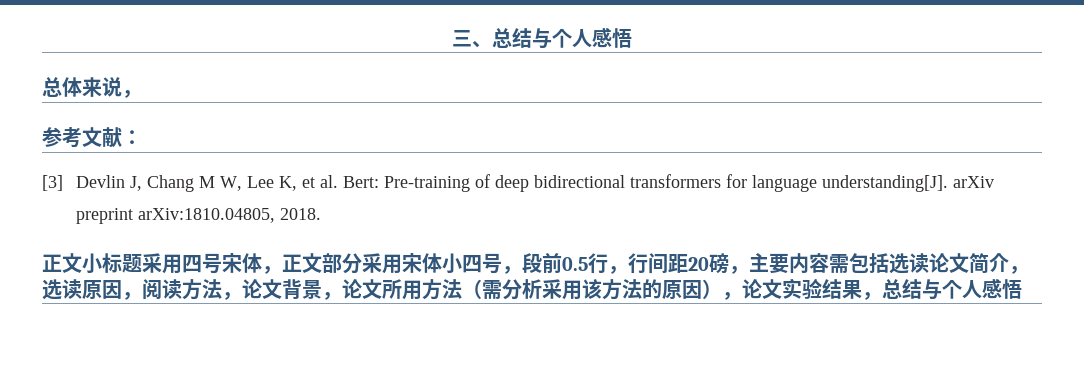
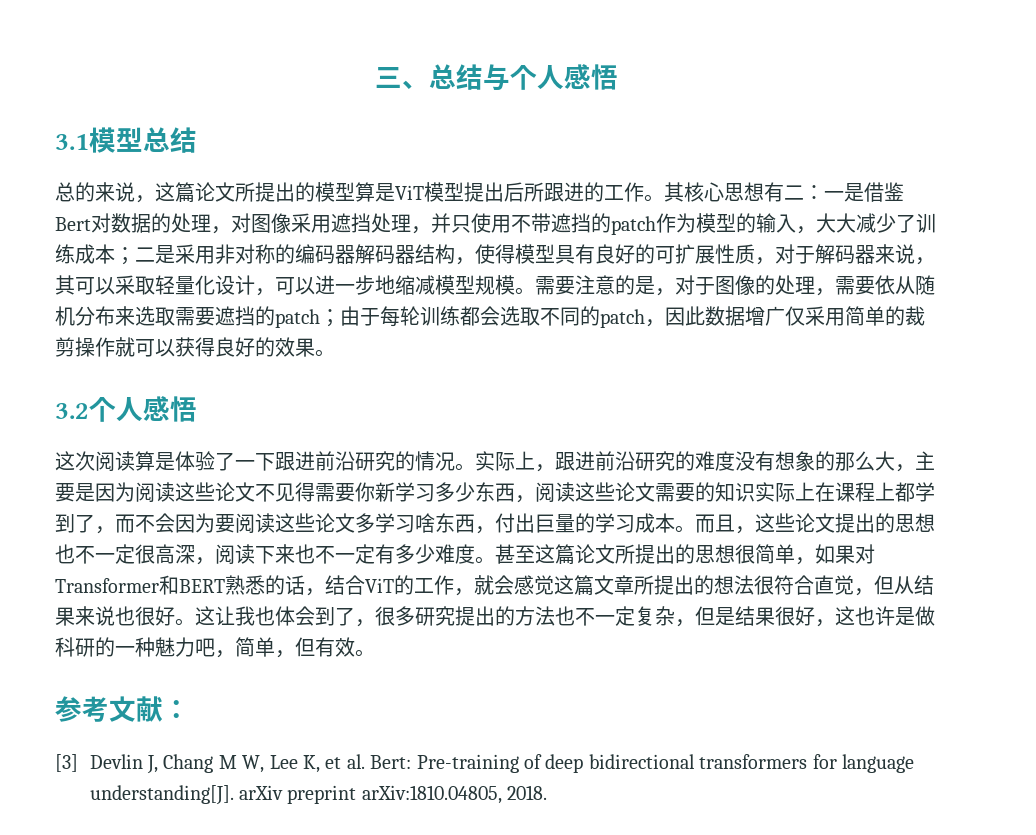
[42,77,142,98] 总体来说， -> [55,127,197,153] [55,182,904,203] [55,213,936,235] [55,244,935,265] [55,275,935,296] [55,306,925,328] [55,337,335,357] [55,396,197,422] [55,451,935,472] [55,482,935,503] [55,513,935,534] [55,544,875,565] [55,575,934,596] [55,606,935,627] [55,637,375,658] 3.1模型总结 // 总的来说，这篇论文所提出的模型算是ViT模型提出后所跟进的工作。其核心思想有二：一是借鉴Bert对数据的处理，对图像采用遮挡处理，并只使用不带遮挡的patch作为模型的输入，大大减少了训练成本；二是采用非对称的编码器解码器结构，使得模型具有良好的可扩展性质，对于解码器来说，其可以采取轻量化设计，可以进一步地缩减模型规模。需要注意的是，对于图像的处理，需要依从随机分布来选取需要遮挡的patch；由于每轮训练都会选取不同的patch，因此数据增广仅采用简单的裁剪操作就可以获得良好的效果。 // 3.2个人感悟 // 这次阅读算是体验了一下跟进前沿研究的情况。实际上，跟进前沿研究的难度没有想象的那么大，主要是因为阅读这些论文不见得需要你新学习多少东西，阅读这些论文需要的知识实际上在课程上都学到了，而不会因为要阅读这些论文多学习啥东西，付出巨量的学习成本。而且，这些论文提出的思想也不一定很高深，阅读下来也不一定有多少难度。甚至这篇论文所提出的思想很简单，如果对Transformer和BERT熟悉的话，结合ViT的工作，就会感觉这篇文章所提出的想法很符合直觉，但从结果来说也很好。这让我也体会到了，很多研究提出的方法也不一定复杂，但是结果很好，这也许是做科研的一种魅力吧，简单，但有效。
[42,253,1029,274] [42,278,1022,300] // 正文小标题采用四号宋体，正文部分采用宋体小四号，段前0.5行，行间距20磅，主要内容需包括选读论文简介，选读原因，阅读方法，论文背景，论文所用方法（需分析采用该方法的原因），论文实验结果，总结与个人感悟 -> (548, 792) none

